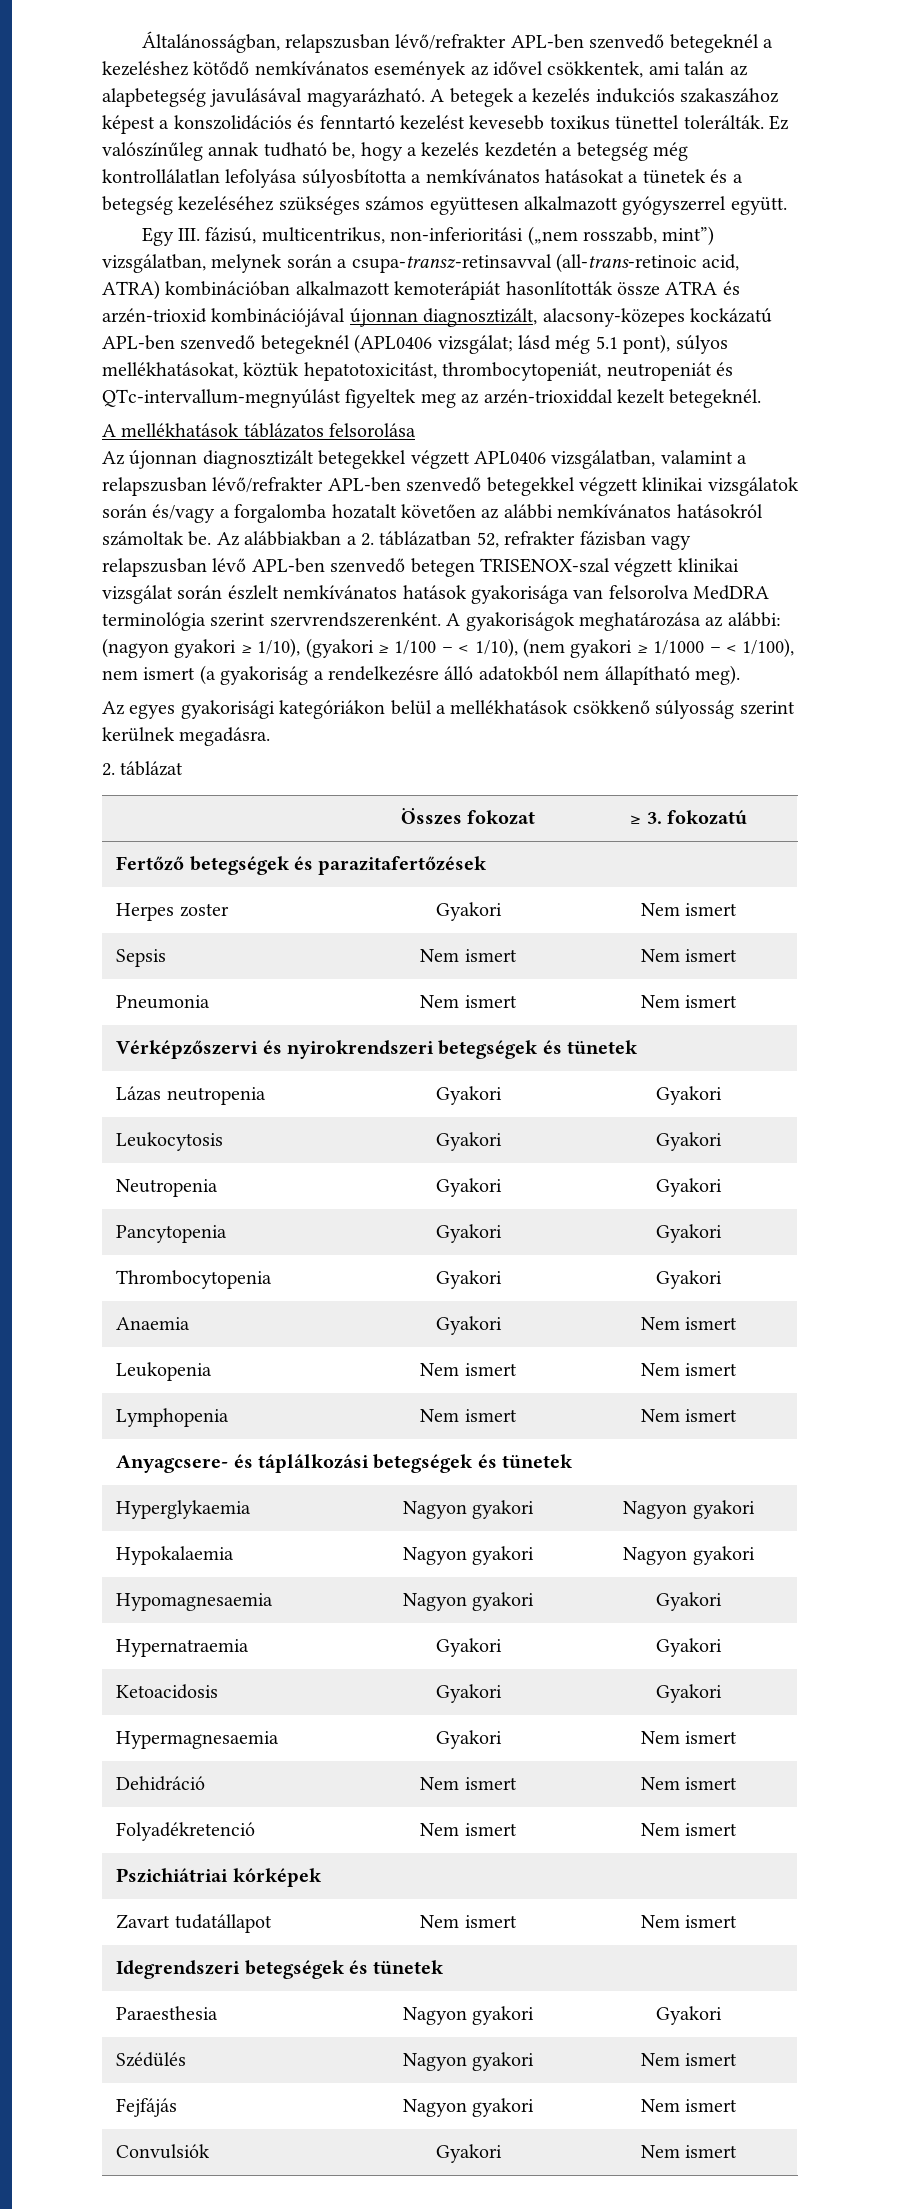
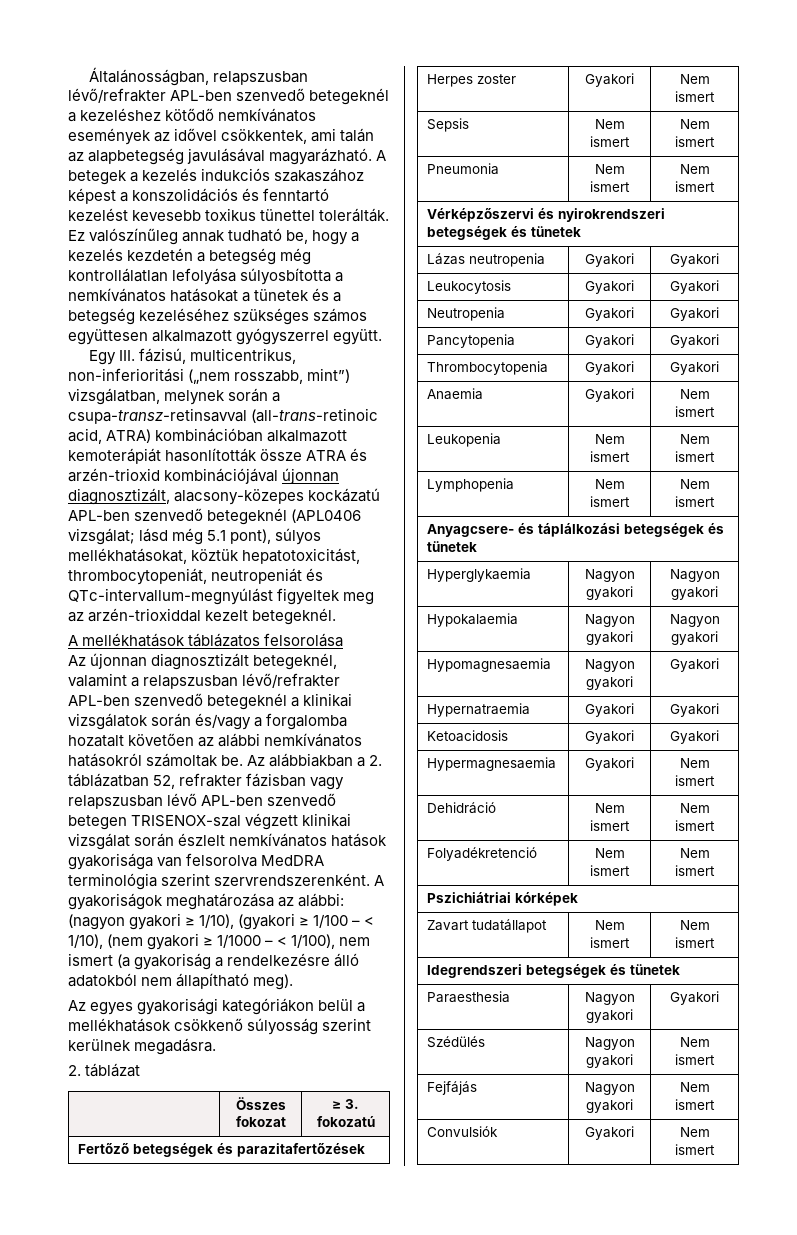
[318,450,656,469] betegekkel végzett APL0406 vizsgálatban, -> [253,653,338,670] betegeknél,
[486,477,638,496] betegekkel végzett -> [207,693,300,710] betegeknél a

